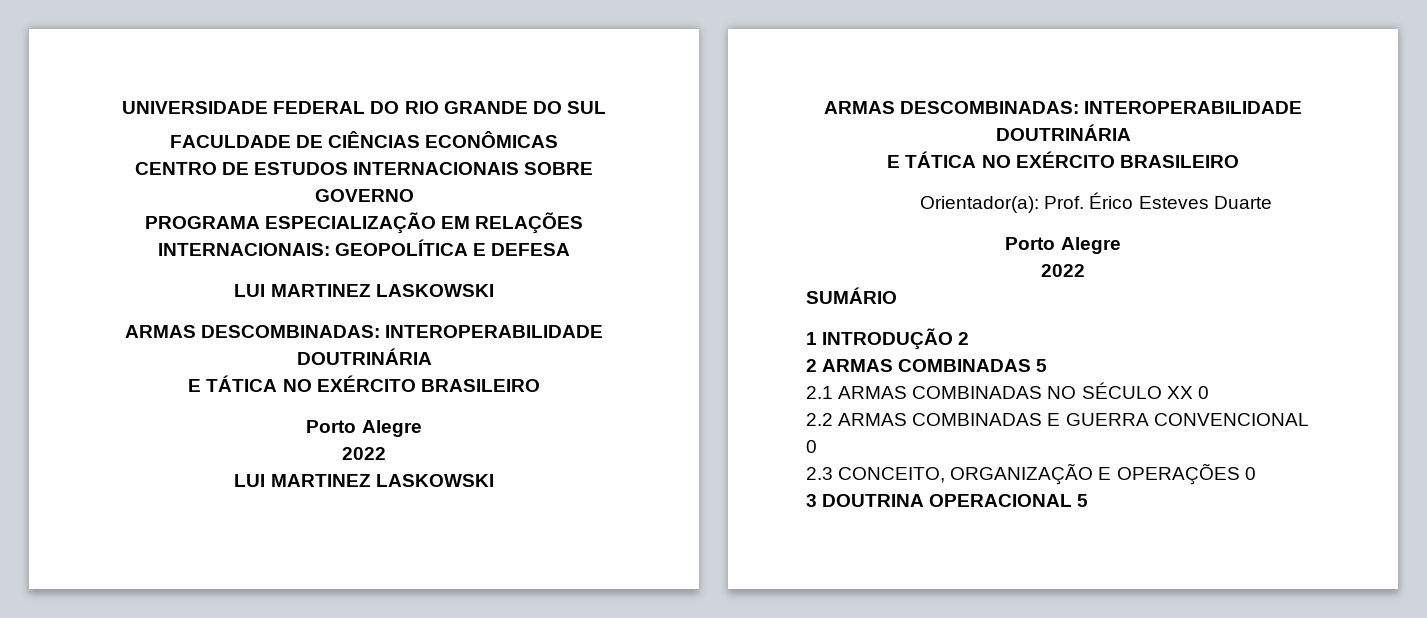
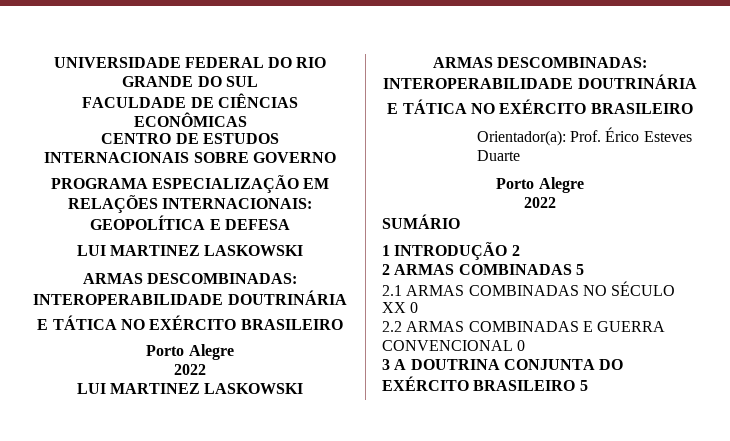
[806,463,1256,485] [806,494,1073,507] 2.3 CONCEITO, ORGANIZAÇÃO E OPERAÇÕES 0 // 3 DOUTRINA OPERACIONAL -> [382,359,624,370] [382,376,576,391] 3 A DOUTRINA CONJUNTA DO EXÉRCITO BRASILEIRO

